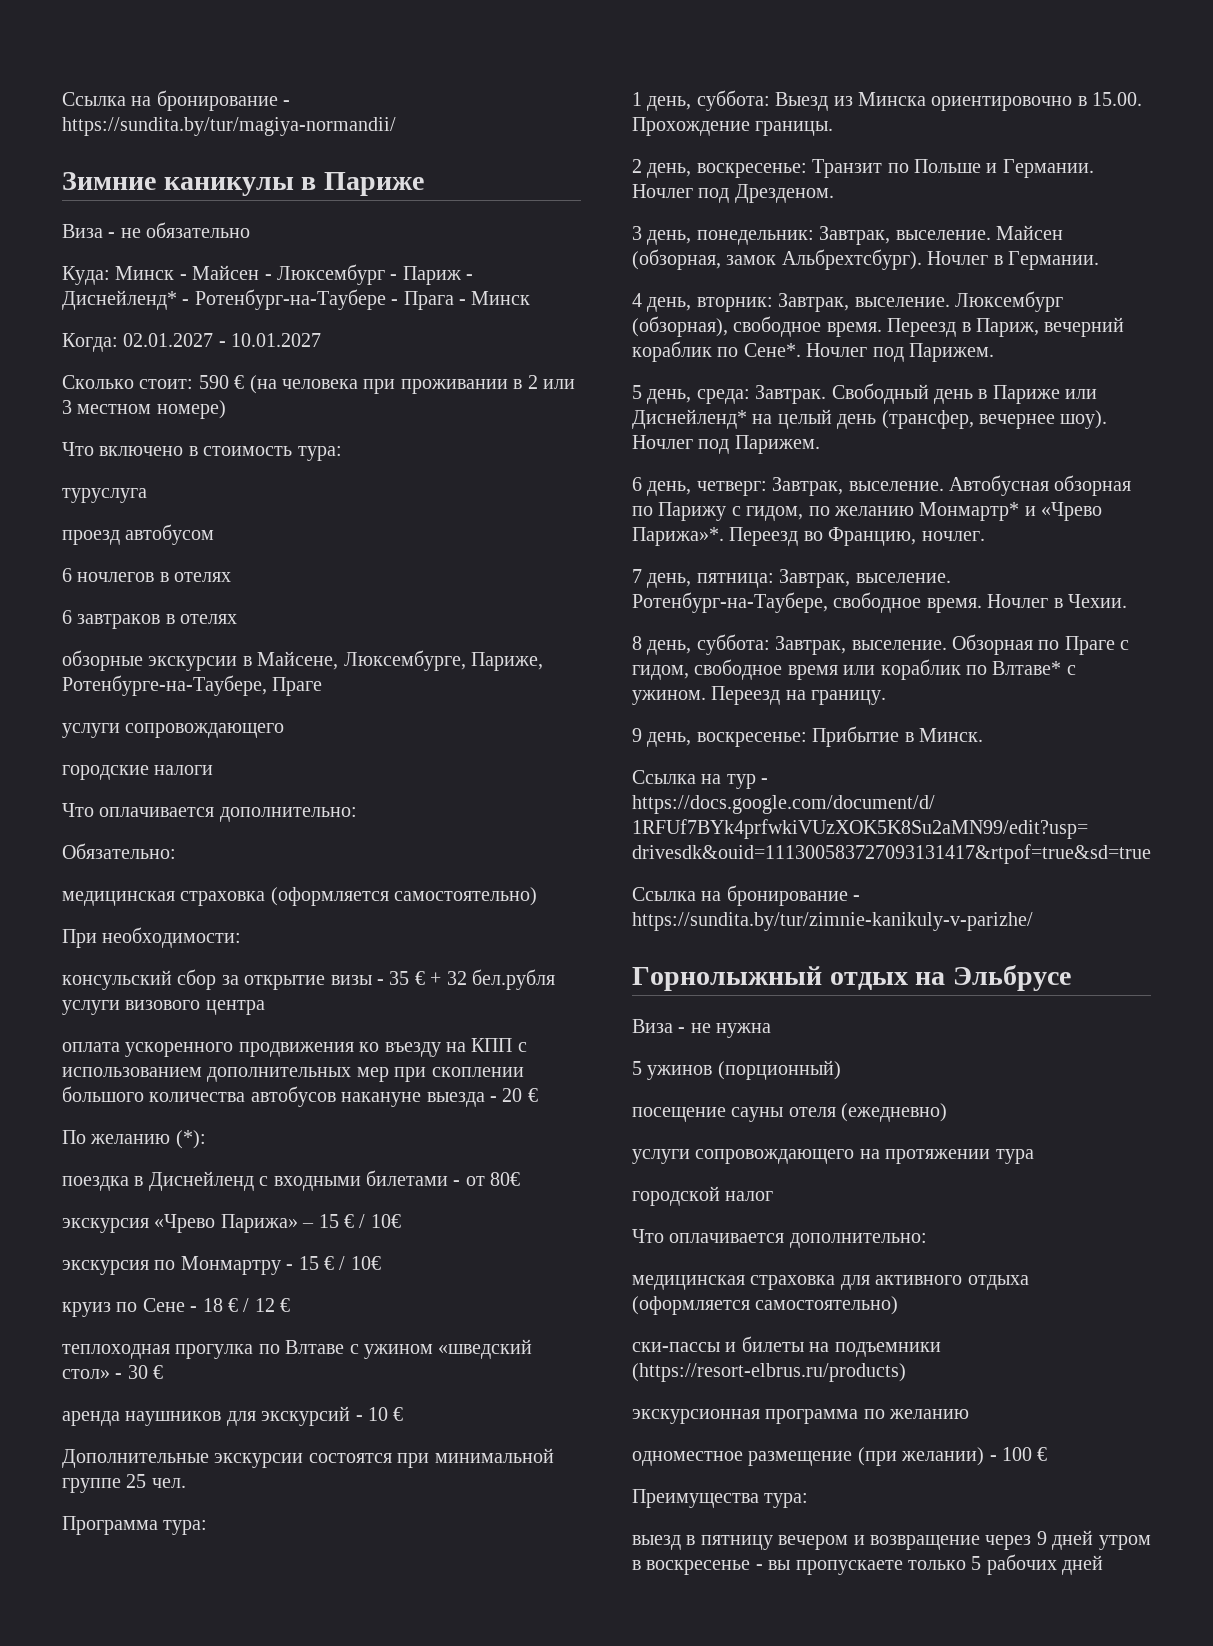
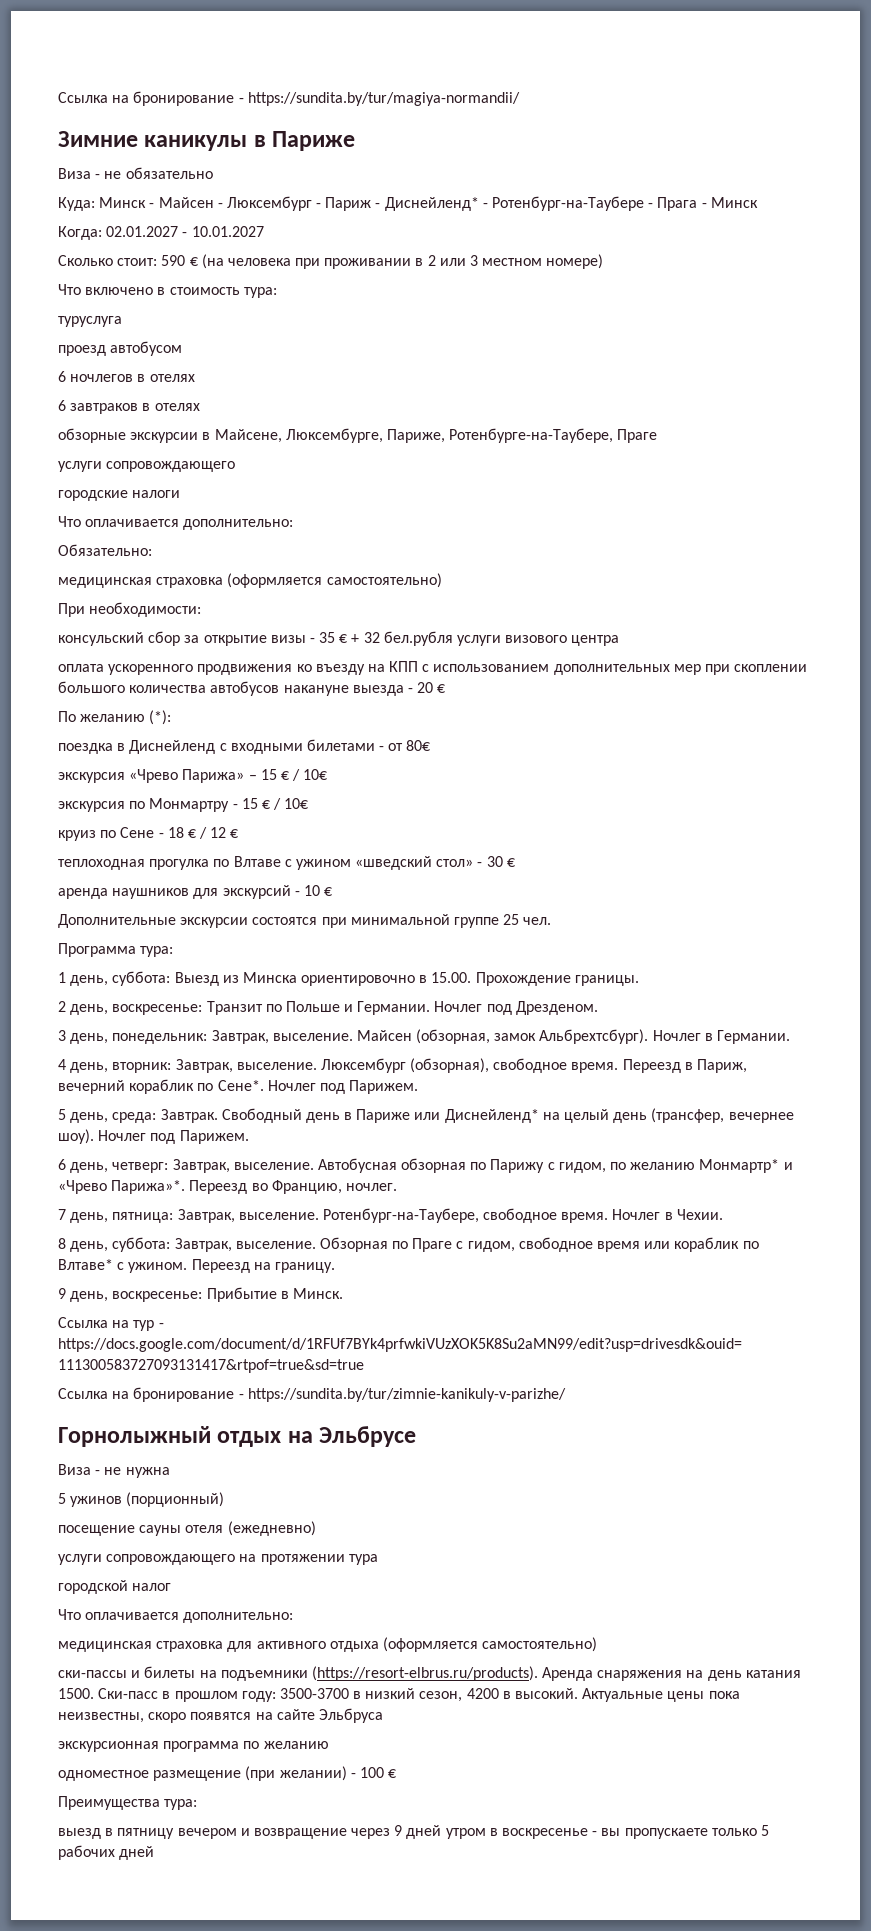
[632,1363,906,1382] (https://resort-elbrus.ru/products) -> [311,1666,801,1681] [58,1688,740,1702] [58,1708,383,1723] (https://resort-elbrus.ru/products). Аренда снаряжения на день катания 1500. Ски-пасс в прошлом году: 3500-3700 в низкий сезон, 4200 в высокий. Актуальные цены пока неизвестны, скоро появятся на сайте Эльбруса

